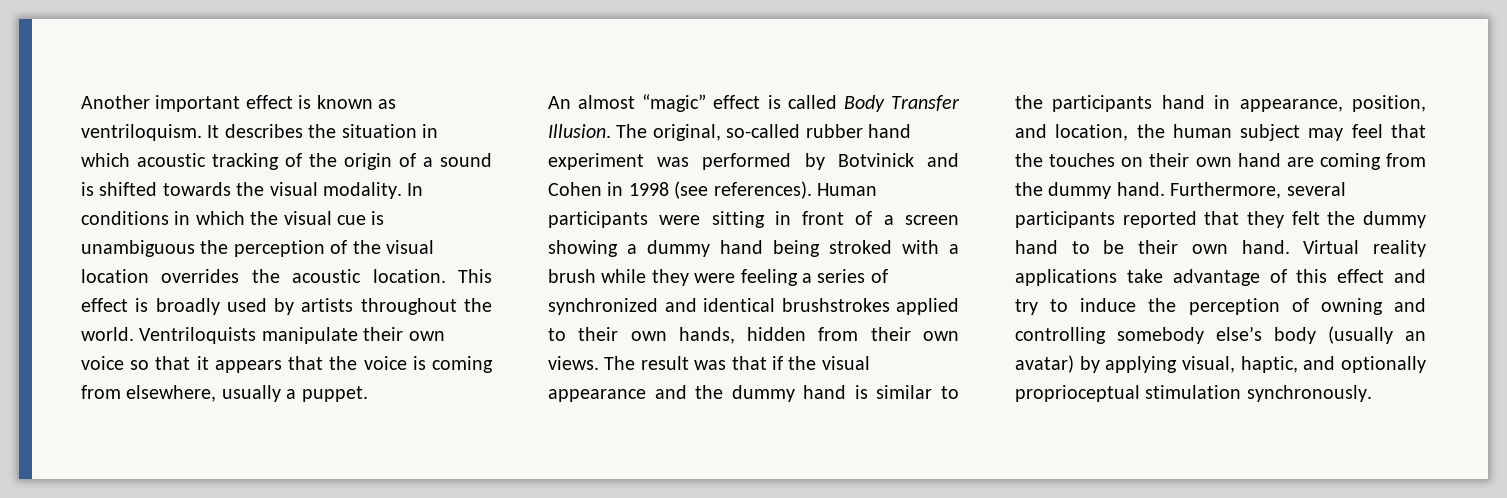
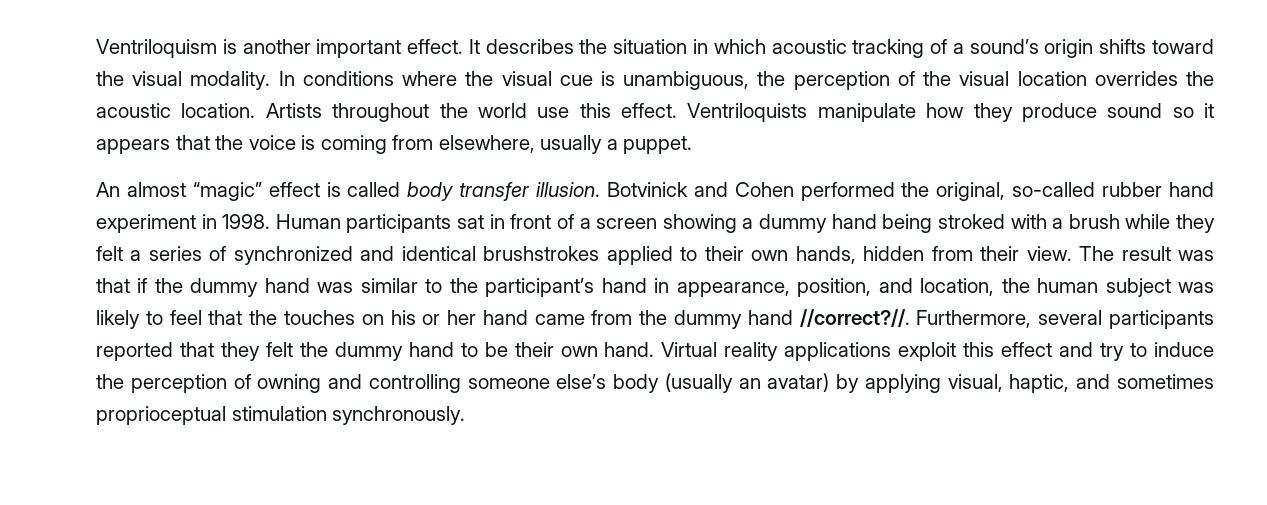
[81,95,396,112] [81,124,202,141] Another important effect is known as ventriloquism. -> [96,39,464,58] Ventriloquism is another important effect.
[309,153,492,170] [81,182,231,196] the origin of a sound is shifted towards -> [952,39,1215,58] a sound’s origin shifts toward
[174,211,245,225] in which -> [402,71,458,86] where
[81,240,195,257] unambiguous -> [623,71,750,90] unambiguous,
[458,269,492,283] [81,298,492,315] [81,327,445,344] [81,356,191,370] This effect is broadly used by artists throughout the world. Ventriloquists manipulate their own voice so that -> [265,103,1194,122] Artists throughout the world use this effect. Ventriloquists manipulate how they produce sound so
[843,95,960,112] [548,124,648,138] Body Transfer Illusion. The -> [407,182,930,201] body transfer illusion. Botvinick and Cohen performed the
[657,153,959,170] [548,181,877,199] [548,211,765,228] was performed by Botvinick and Cohen in 1998 (see references). Human participants were sitting -> [201,214,485,233] in 1998. Human participants sat
[694,269,798,286] were feeling -> [96,246,123,261] felt
[923,331,959,341] [548,356,599,370] own views. -> [1026,246,1072,261] view.
[821,356,870,370] [548,385,868,402] visual appearance and the dummy hand is -> [190,278,354,297] dummy hand was
[1052,95,1153,112] participants -> [485,278,595,297] participant’s
[1308,128,1344,141] may -> [1178,282,1215,293] [96,310,163,329] was likely to
[1149,153,1381,170] their own hand are coming -> [390,310,585,325] his or her hand came
[1116,182,1165,196] hand. -> [747,309,910,327] hand //correct?//.
[1126,269,1287,286] take advantage of -> [898,342,957,361] exploit
[1117,327,1204,344] somebody -> [467,378,550,389] someone
[1341,356,1426,373] optionally -> [1116,374,1214,389] sometimes

